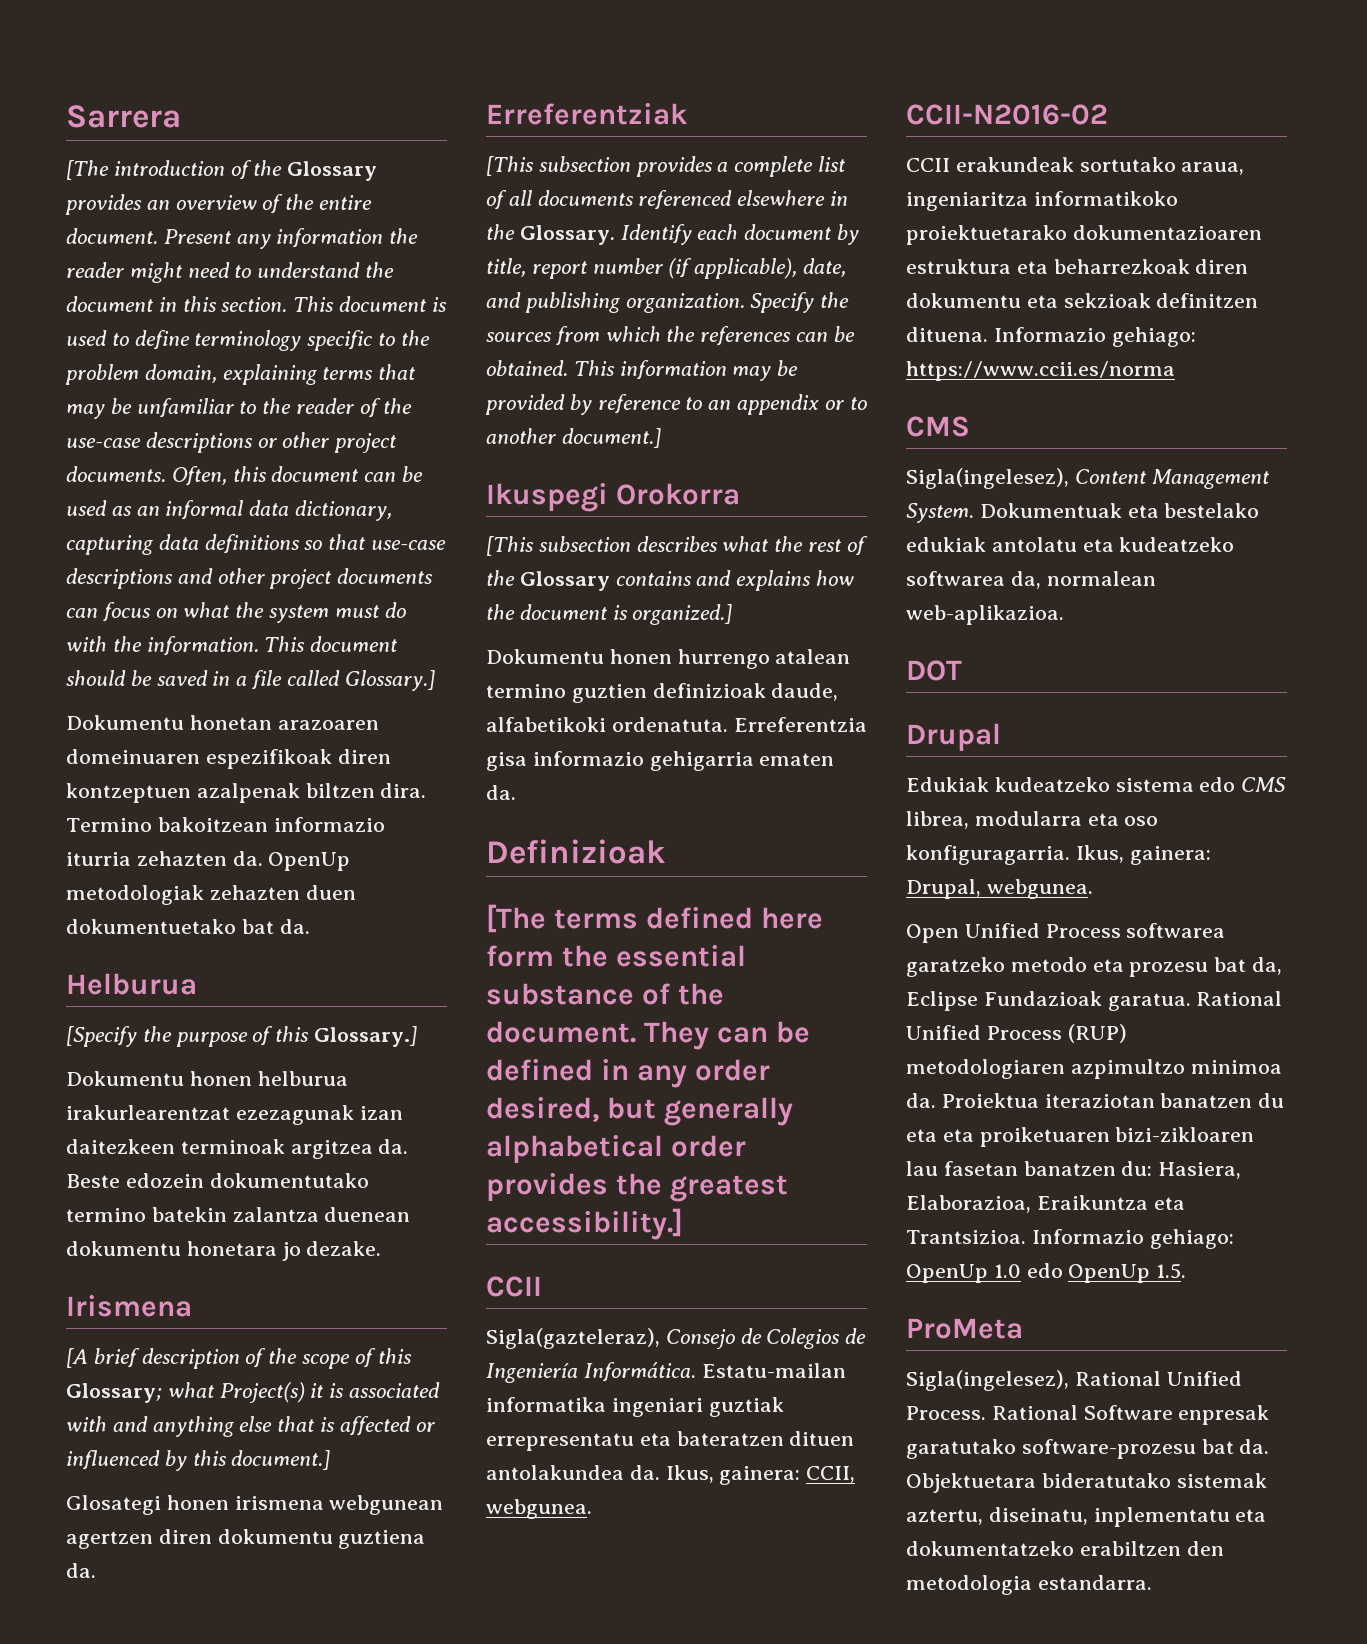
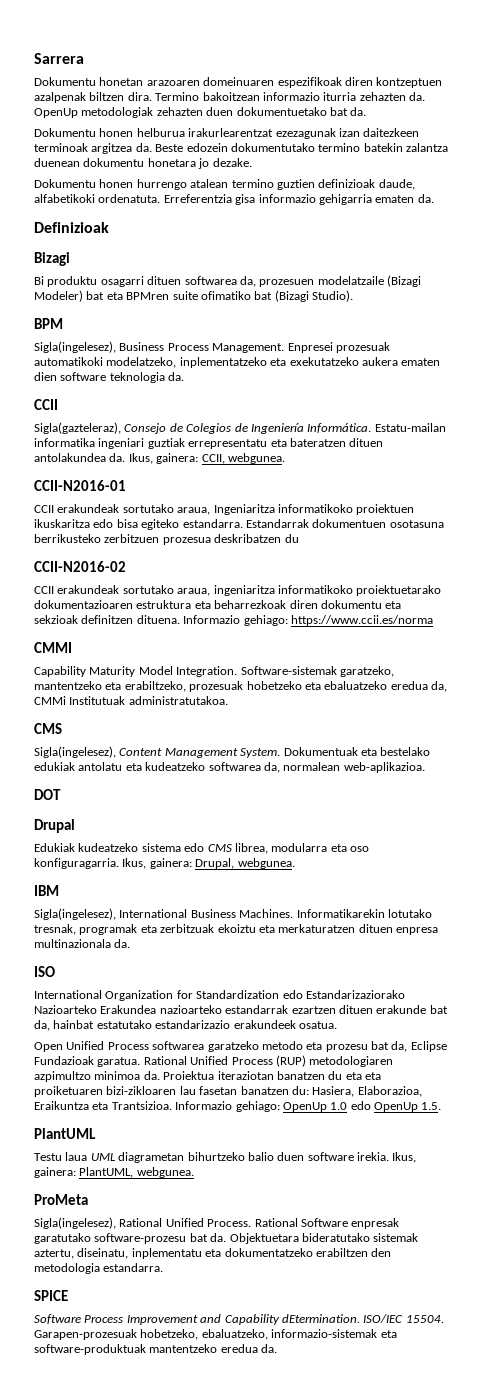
[66,160,378,181] [65,194,373,215] [66,228,419,249] [66,262,395,283] [66,296,447,312] [66,330,430,351] [65,364,417,385] [66,398,412,419] [66,432,398,453] [66,466,424,486] [66,500,393,521] [66,534,447,555] [66,568,434,589] [66,602,406,623] [66,636,399,656] [66,670,435,691] // [The introduction of the Glossary provides an overview of the entire document. Present any information the reader might need to understand the document in this section. This document is used to define terminology specific to the problem domain, explaining terms that may be unfamiliar to the reader of the use-case descriptions or other project documents. Often, this document can be used as an informal data dictionary, capturing data definitions so that use-case descriptions and other project documents can focus on what the system must do with the information. This document should be saved in a file called Glossary.] -> (84, 58) none
[66,973,197,995] [66,1026,418,1047] // Helburua // [Specify the purpose of this Glossary.] -> (367, 111) none
[66,1295,192,1317] [66,1348,412,1369] [66,1382,441,1403] [66,1416,435,1437] [66,1450,331,1471] [66,1495,444,1515] [66,1529,426,1549] [66,1563,96,1578] [486,103,687,125] [486,156,847,177] [486,190,849,210] [486,224,860,245] [486,258,847,279] [486,292,850,313] [486,326,855,346] [486,360,799,381] [485,394,867,415] [486,428,661,448] [486,483,740,512] [486,536,868,556] [486,570,855,591] [486,604,733,625] // Irismena // [A brief description of the scope of this Glossary; what Project(s) it is associated with and anything else that is affected or influenced by this document.] // Glosategi honen irismena webgunean agertzen diren dokumentu guztiena da. // Erreferentziak // [This subsection provides a complete list of all documents referenced elsewhere in the Glossary. Identify each document by title, report number (if applicable), date, and publishing organization. Specify the sources from which the references can be obtained. This information may be provided by reference to an appendix or to another document.] // Ikuspegi Orokorra // [This subsection describes what the rest of the Glossary contains and explains how the document is organized.] -> (252, 162) none
[486,904,823,933] [486,945,746,967] [486,983,724,1005] [486,1021,810,1050] [486,1059,770,1088] [486,1097,793,1126] [486,1135,746,1163] [486,1173,788,1202] [486,1208,683,1240] [The terms defined here form the essential substance of the document. They can be defined in any order desired, but generally alphabetical order provides the greatest accessibility.] -> [34,252,70,266] [34,275,421,287] [34,290,353,302] [34,318,63,329] [34,341,390,353] [34,357,441,368] [34,372,185,383] Bizagi // Bi produktu osagarri dituen softwarea da, prozesuen modelatzaile (Bizagi Modeler) bat eta BPMren suite ofimatiko bat (Bizagi Studio). // BPM // Sigla(ingelesez), Business Process Management. Enpresei prozesuak automatikoki modelatzeko, inplementatzeko eta exekutatzeko aukera ematen dien software teknologia da.
(592, 1509) none -> [34,480,126,491] [34,504,415,515] [34,519,444,530] [34,534,299,545] // CCII-N2016-01 // CCII erakundeak sortutako araua, Ingeniaritza informatikoko proiektuen ikuskaritza edo bisa egiteko estandarra. Estandarrak dokumentuen osotasuna berrikusteko zerbitzuen prozesua deskribatzen du
(1175, 371) none -> [34,642,72,653] [34,666,394,677] [34,681,447,692] [34,696,228,705] // CMMI // Capability Maturity Model Integration. Software-sistemak garatzeko, mantentzeko eta erabiltzeko, prozesuak hobetzeko eta ebaluatzeko eredua da, CMMi Institutuak administratutakoa.
(1093, 889) none -> [34,885,59,896] [34,908,432,920] [34,924,438,935] [34,939,131,948] [34,966,55,977] [34,990,405,1001] [34,1005,448,1014] [34,1020,337,1031] // IBM // Sigla(ingelesez), International Business Machines. Informatikarekin lotutako tresnak, programak eta zerbitzuak ekoiztu eta merkaturatzen dituen enpresa multinazionala da. // ISO // International Organization for Standardization edo Estandarizaziorako Nazioarteko Erakundea nazioarteko estandarrak ezartzen dituen erakunde bat da, hainbat estatutako estandarizazio erakundeek osatua.
(1187, 1271) none -> [34,1128,96,1139] [34,1152,417,1163] [34,1167,194,1178] // PlantUML // Testu laua UML diagrametan bihurtzeko balio duen software irekia. Ikus, gainera: PlantUML, webgunea.
(1152, 1582) none -> [34,1290,68,1301] [34,1314,444,1325] [34,1329,397,1340] [34,1344,278,1355] // SPICE // Software Process Improvement and Capability dEtermination. ISO/IEC 15504. Garapen-prozesuak hobetzeko, ebaluatzeko, informazio-sistemak eta software-produktuak mantentzeko eredua da.

